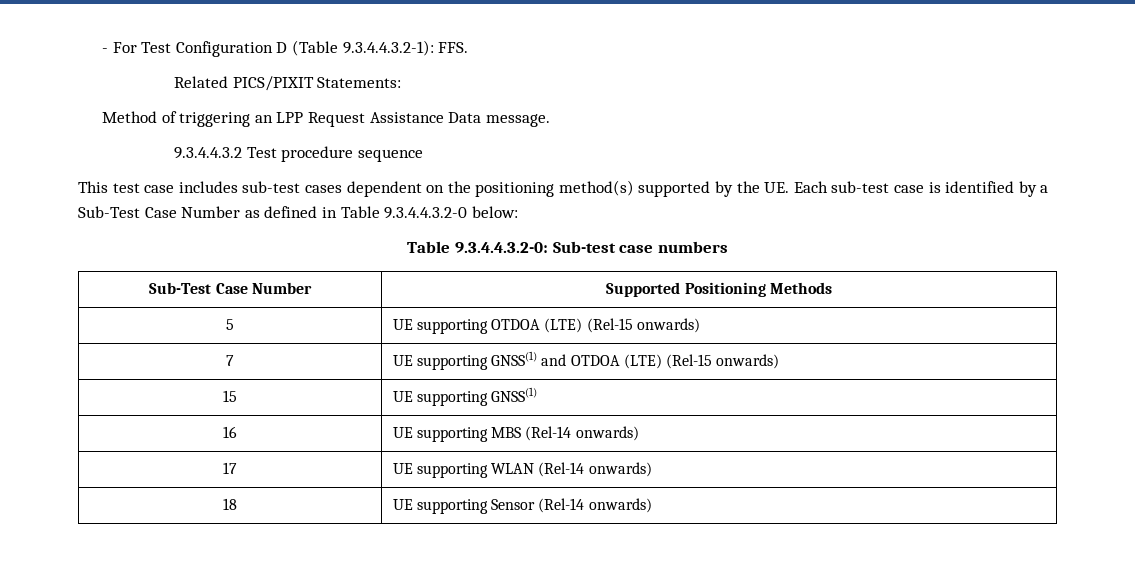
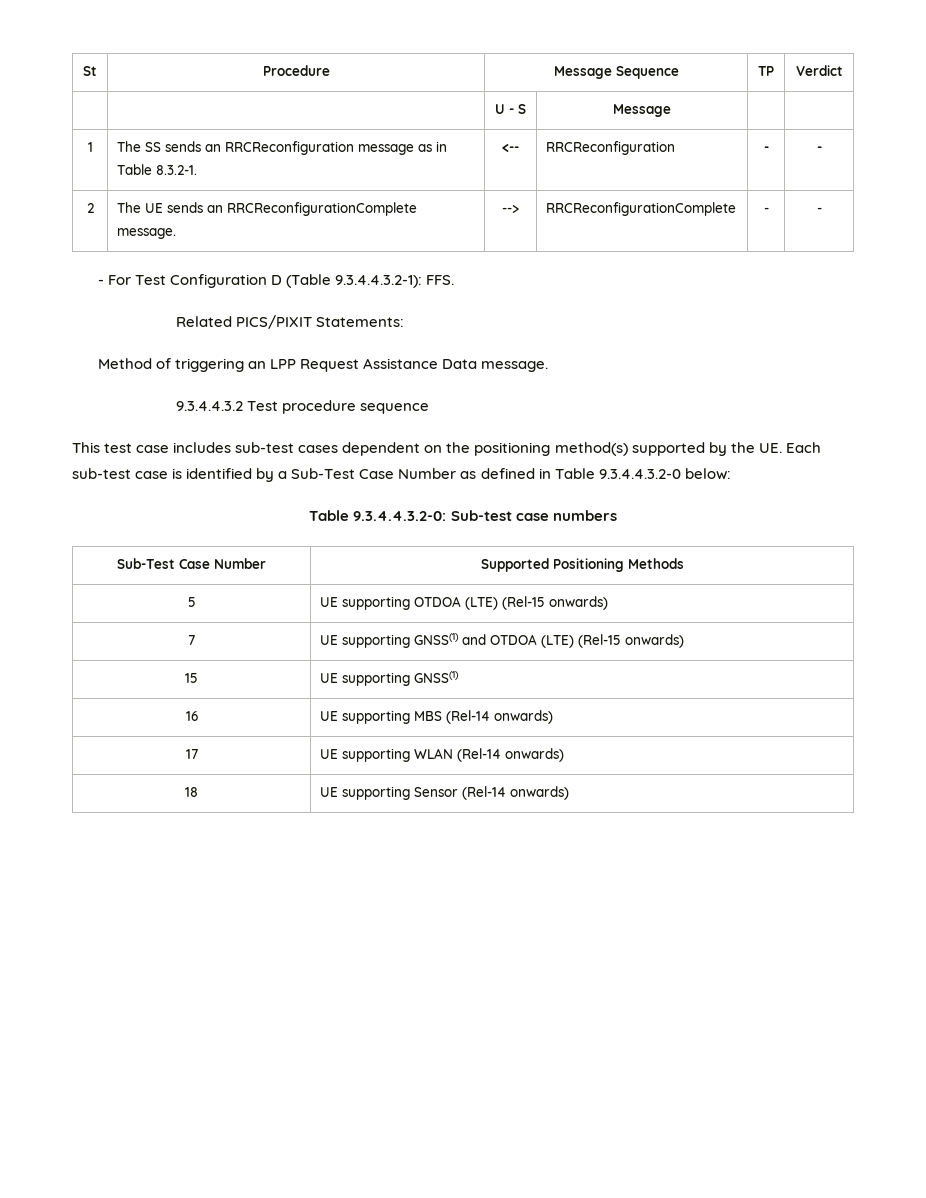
(102, 50) none -> [83,66,97,76] [262,65,330,76] [553,66,679,79] [758,66,774,76] [795,65,843,76] [495,104,526,114] [613,104,671,117] [87,142,93,152] [117,141,448,155] [117,164,198,175] [502,144,519,152] [546,141,676,155] [763,146,769,152] [816,146,822,152] [86,203,94,213] [117,202,418,216] [117,228,177,239] [502,205,519,213] [546,202,737,216] [763,207,769,213] [816,207,822,213] St | Procedure | Message Sequence | TP | Verdict // | | U - S | Message | | // 1 | The SS sends an RRCReconfiguration message as in Table 8.3.2-1. | <-- | RRCReconfiguration | - | - // 2 | The UE sends an RRCReconfigurationComplete message. | --> | RRCReconfigurationComplete | - | - //

